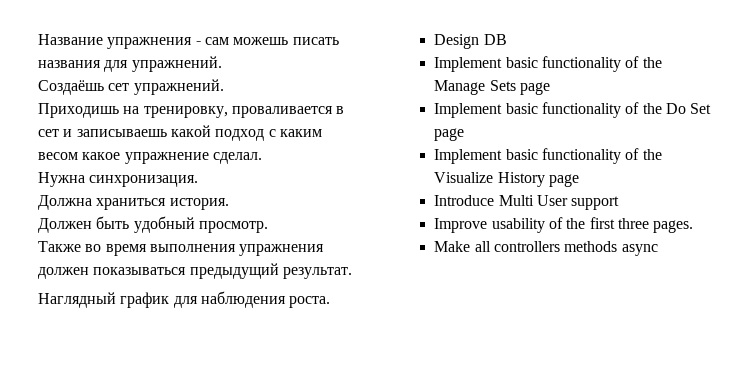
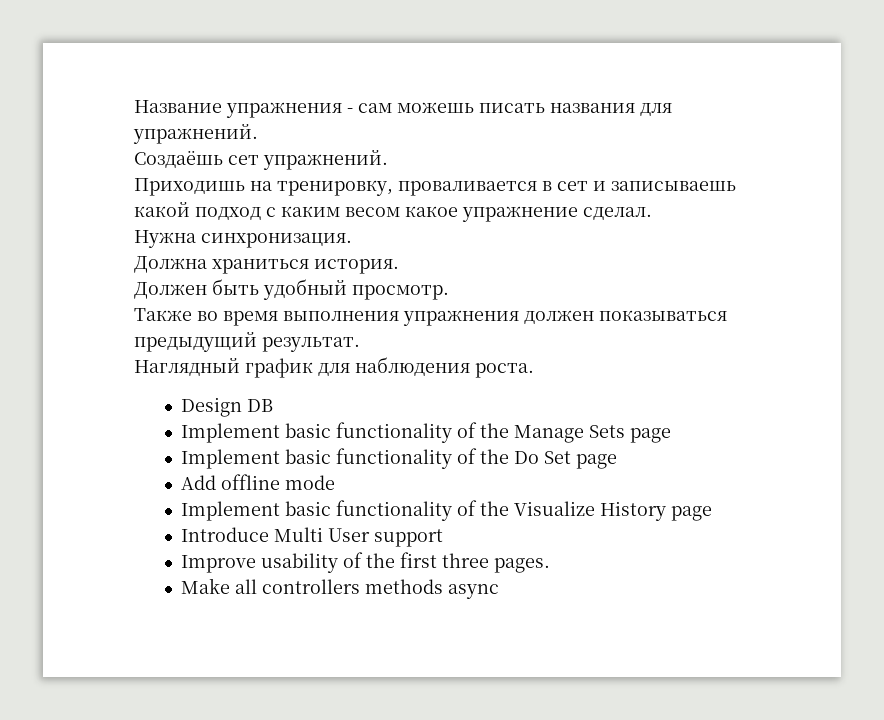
(465, 134) none -> [180,474,335,490] // Add offline mode

